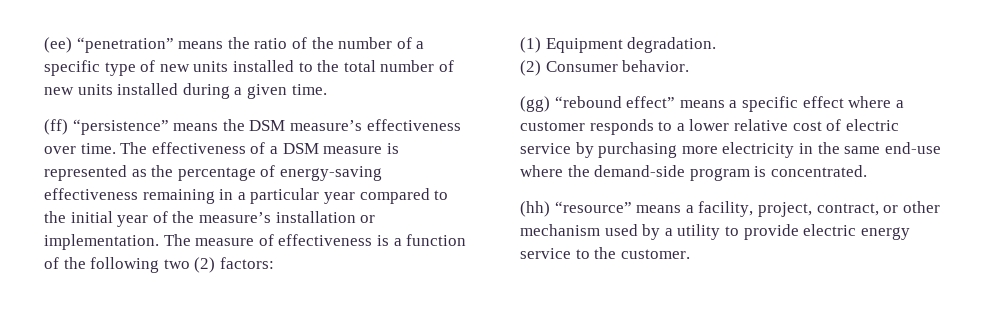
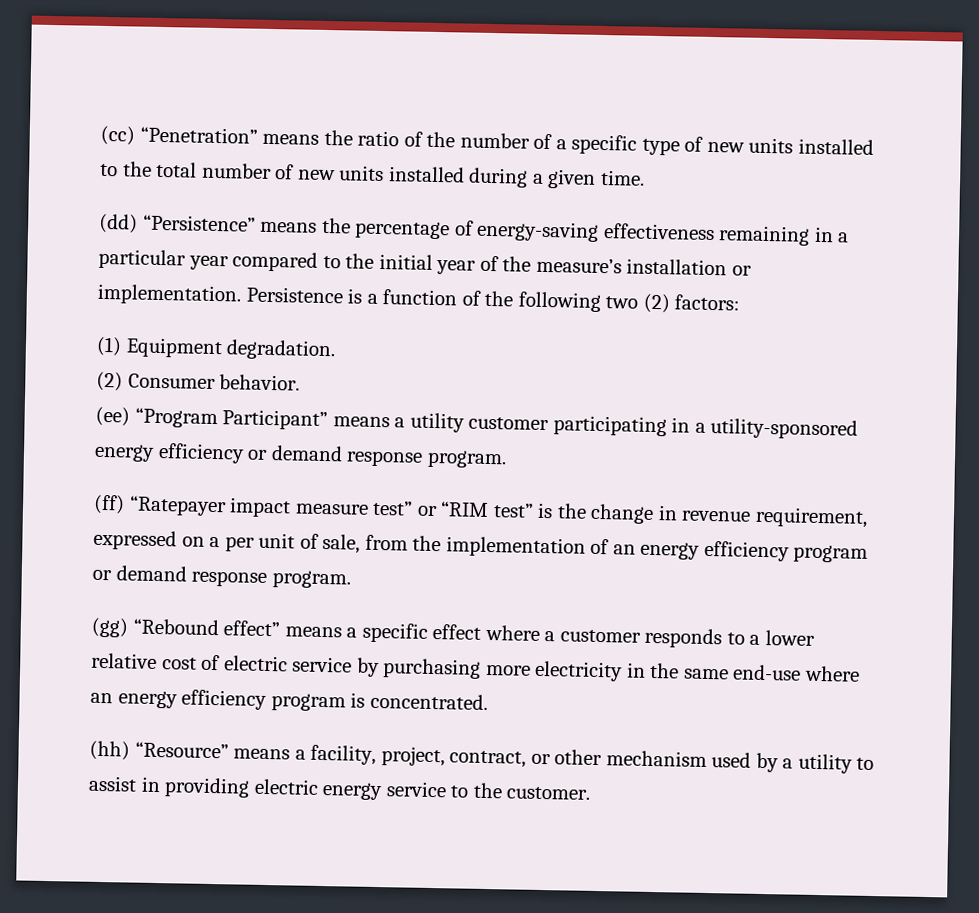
[44,37,174,53] (ee) “penetration” -> [100,125,258,146] (cc) “Penetration”
[44,119,461,135] [44,142,399,154] [44,165,147,181] (ff) “persistence” means the DSM measure’s effectiveness over time. The effectiveness of a DSM measure is represented as -> [98,213,318,234] (dd) “Persistence” means
[163,234,373,246] The measure of effectiveness -> [245,286,344,304] Persistence
(690, 66) none -> [95,406,859,440] [94,442,507,469] [93,494,868,528] [93,529,869,563] [92,565,351,589] // (ee) “Program Participant” means a utility customer participating in a utility-sponsored energy efficiency or demand response program. // (ff) “Ratepayer impact measure test” or “RIM test” is the change in revenue requirement, expressed on a per unit of sale, from the implementation of an energy efficiency program or demand response program.
[554,96,622,108] “rebound -> [132,618,219,636] “Rebound
[567,165,686,177] the demand-side -> [90,689,268,711] an energy efficiency
[554,201,632,213] “resource” -> [134,741,229,759] “Resource”
[743,224,799,240] provide -> [88,775,251,798] assist in providing

